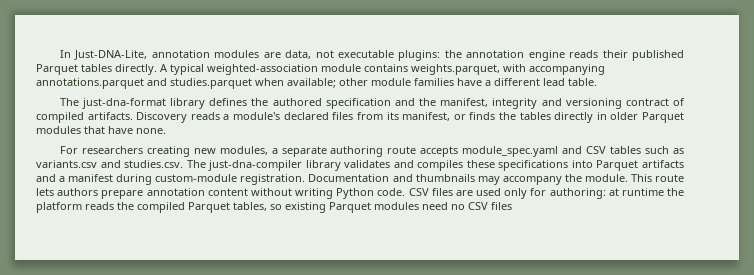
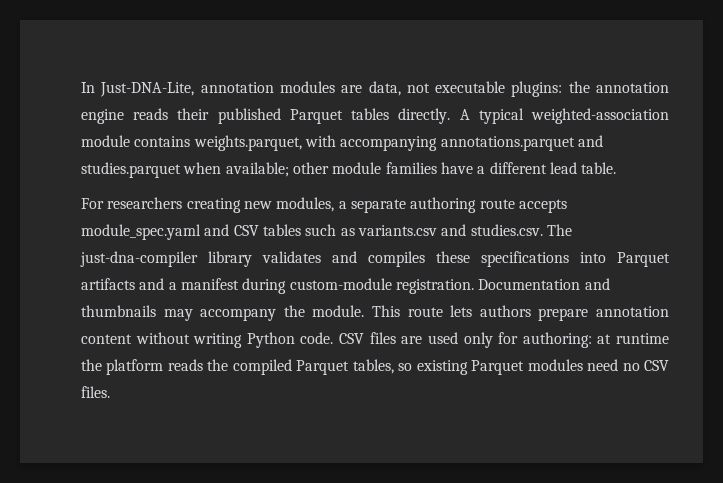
[59,98,685,109] [36,112,684,123] [36,126,166,134] // The just-dna-format library defines the authored specification and the manifest, integrity and versioning contract of compiled artifacts. Discovery reads a module's declared files from its manifest, or finds the tables directly in older Parquet modules that have none. -> (617, 168) none
[491,202,512,210] files -> [81,386,110,398] files.

